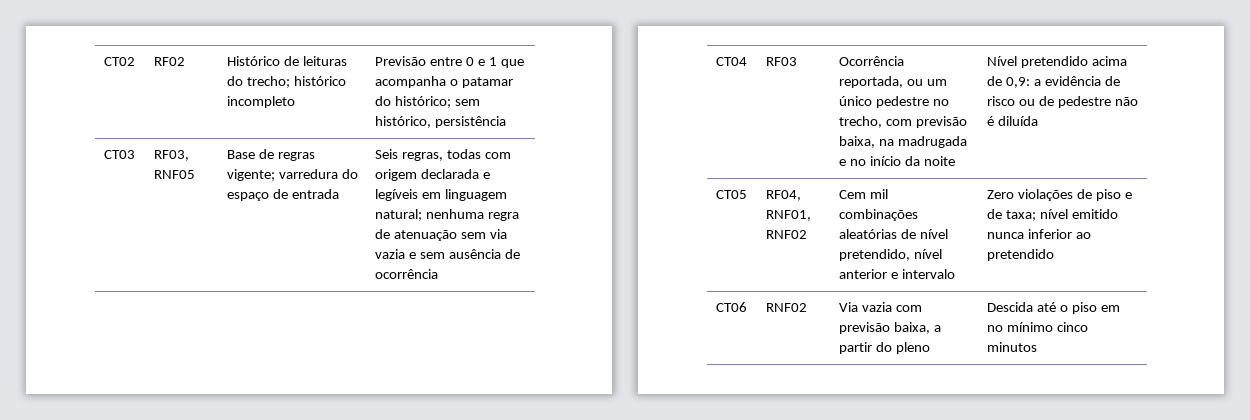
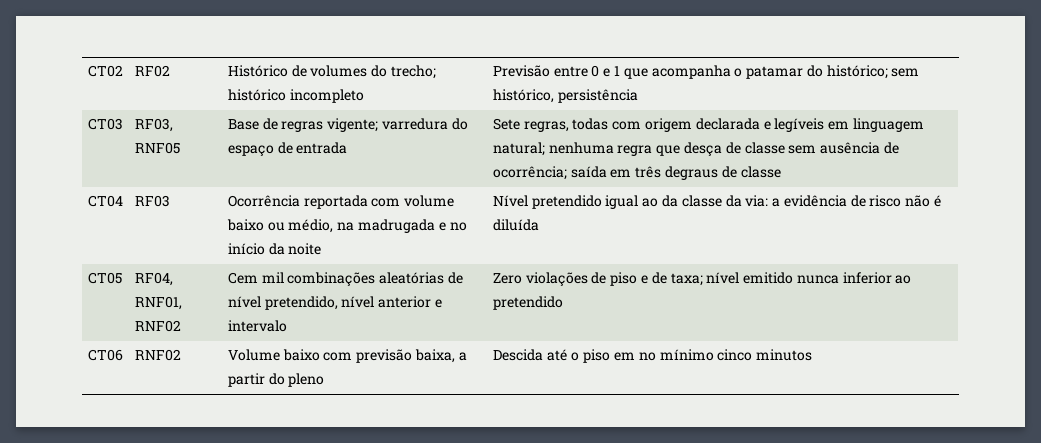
[302,56,347,66] leituras -> [310,65,368,77] volumes
[375,149,399,159] Seis -> [492,118,520,130] Sete
[375,229,507,241] [375,249,520,259] [375,269,439,279] [716,57,748,66] [766,57,798,66] [839,56,905,66] [839,76,947,88] [839,96,949,108] [839,116,967,128] [839,136,876,148] de atenuação sem via vazia e sem ausência de ocorrência // CT04 | RF03 | Ocorrência reportada, ou um único pedestre no trecho, com previsão baixa, -> [656,142,899,157] [492,166,781,180] [87,195,123,207] [134,195,170,207] [227,195,455,209] [226,219,334,233] que desça de classe sem ausência de ocorrência; saída em três degraus de classe // CT04 | RF03 | Ocorrência reportada com volume baixo ou médio,
[1091,56,1127,66] [987,76,1030,88] acima de 0,9: -> [605,195,769,209] igual ao da classe da via:
[1018,96,1111,108] ou de pedestre -> (902, 201) none
[839,302,892,312] Via vazia -> [227,349,320,361] Volume baixo

